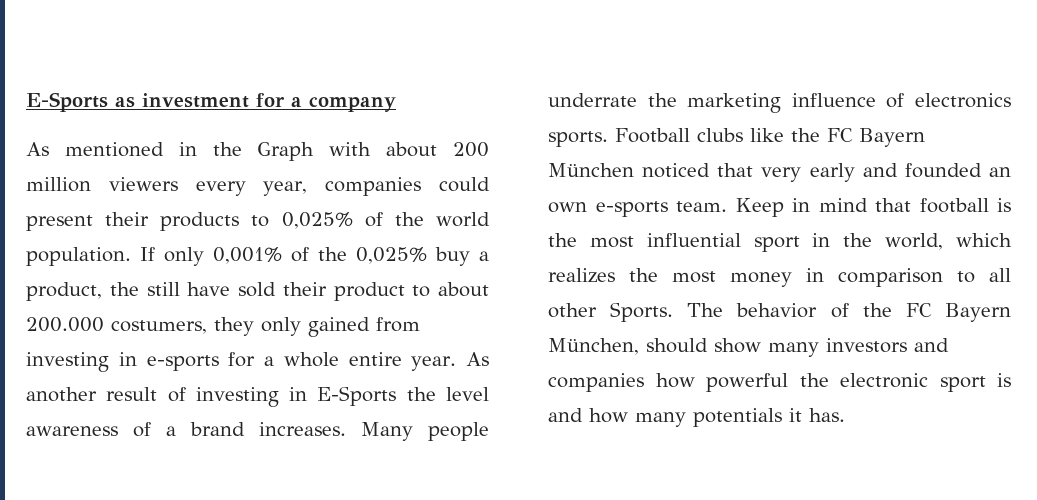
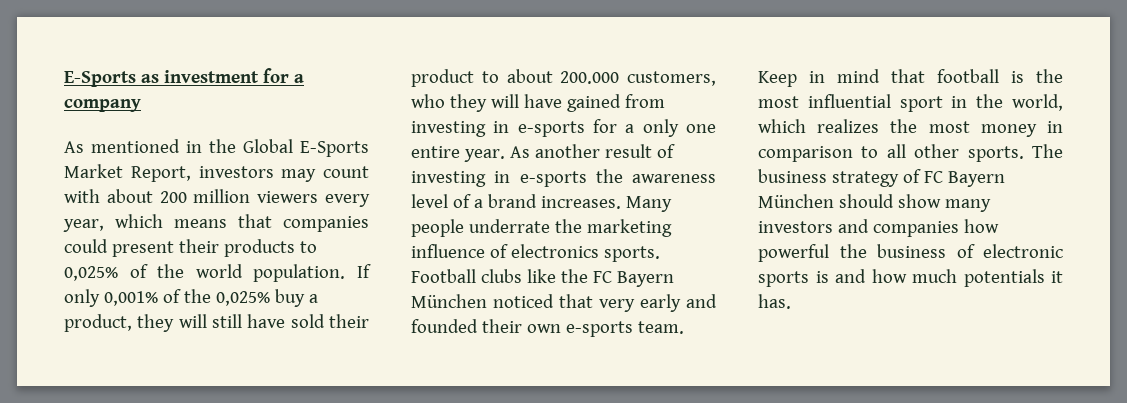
[257,142,315,161] Graph -> [243,139,369,157] [64,164,369,182] Global E-Sports Market Report, investors may count
(308, 188) none -> [115,214,272,228] which means that
[109,282,139,296] the -> [137,314,207,332] they will
[111,317,301,336] costumers, they only -> [627,71,716,86] [411,94,562,112] customers, who they will have
[283,352,339,367] whole -> [642,119,716,137] only one
[317,386,489,406] [26,426,118,436] E-Sports the level awareness -> [519,169,716,187] [411,194,448,208] e-sports the awareness level
[989,167,1011,177] an -> [481,319,522,333] their
[610,302,1012,322] [548,338,639,355] Sports. The behavior of the FC Bayern München, -> [967,144,1063,162] [758,169,1005,187] [758,194,834,208] sports. The business strategy of FC Bayern München
[840,373,986,392] electronic sport -> [877,244,1063,258] [758,271,809,287] business of electronic sports
[635,412,686,427] many -> [912,269,957,283] much

